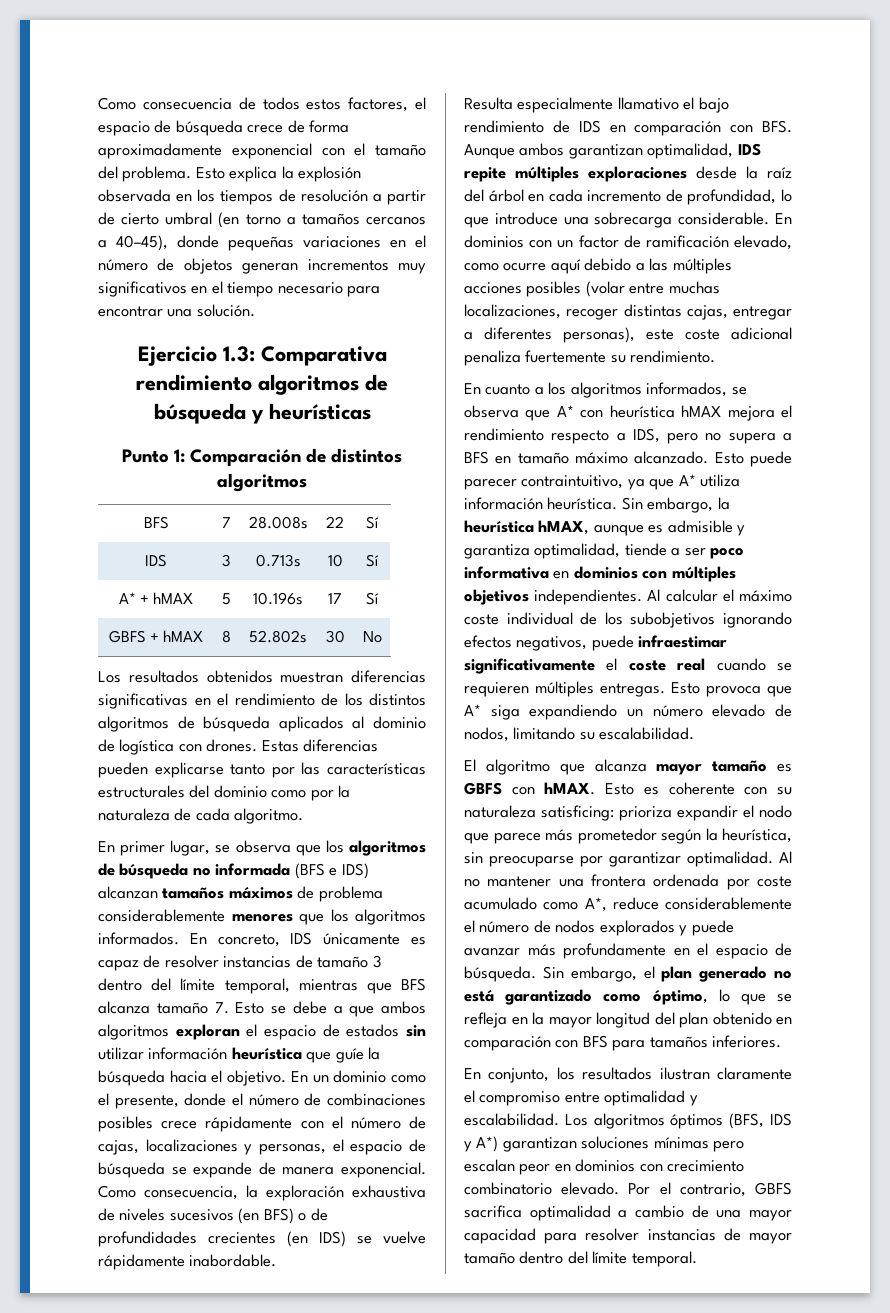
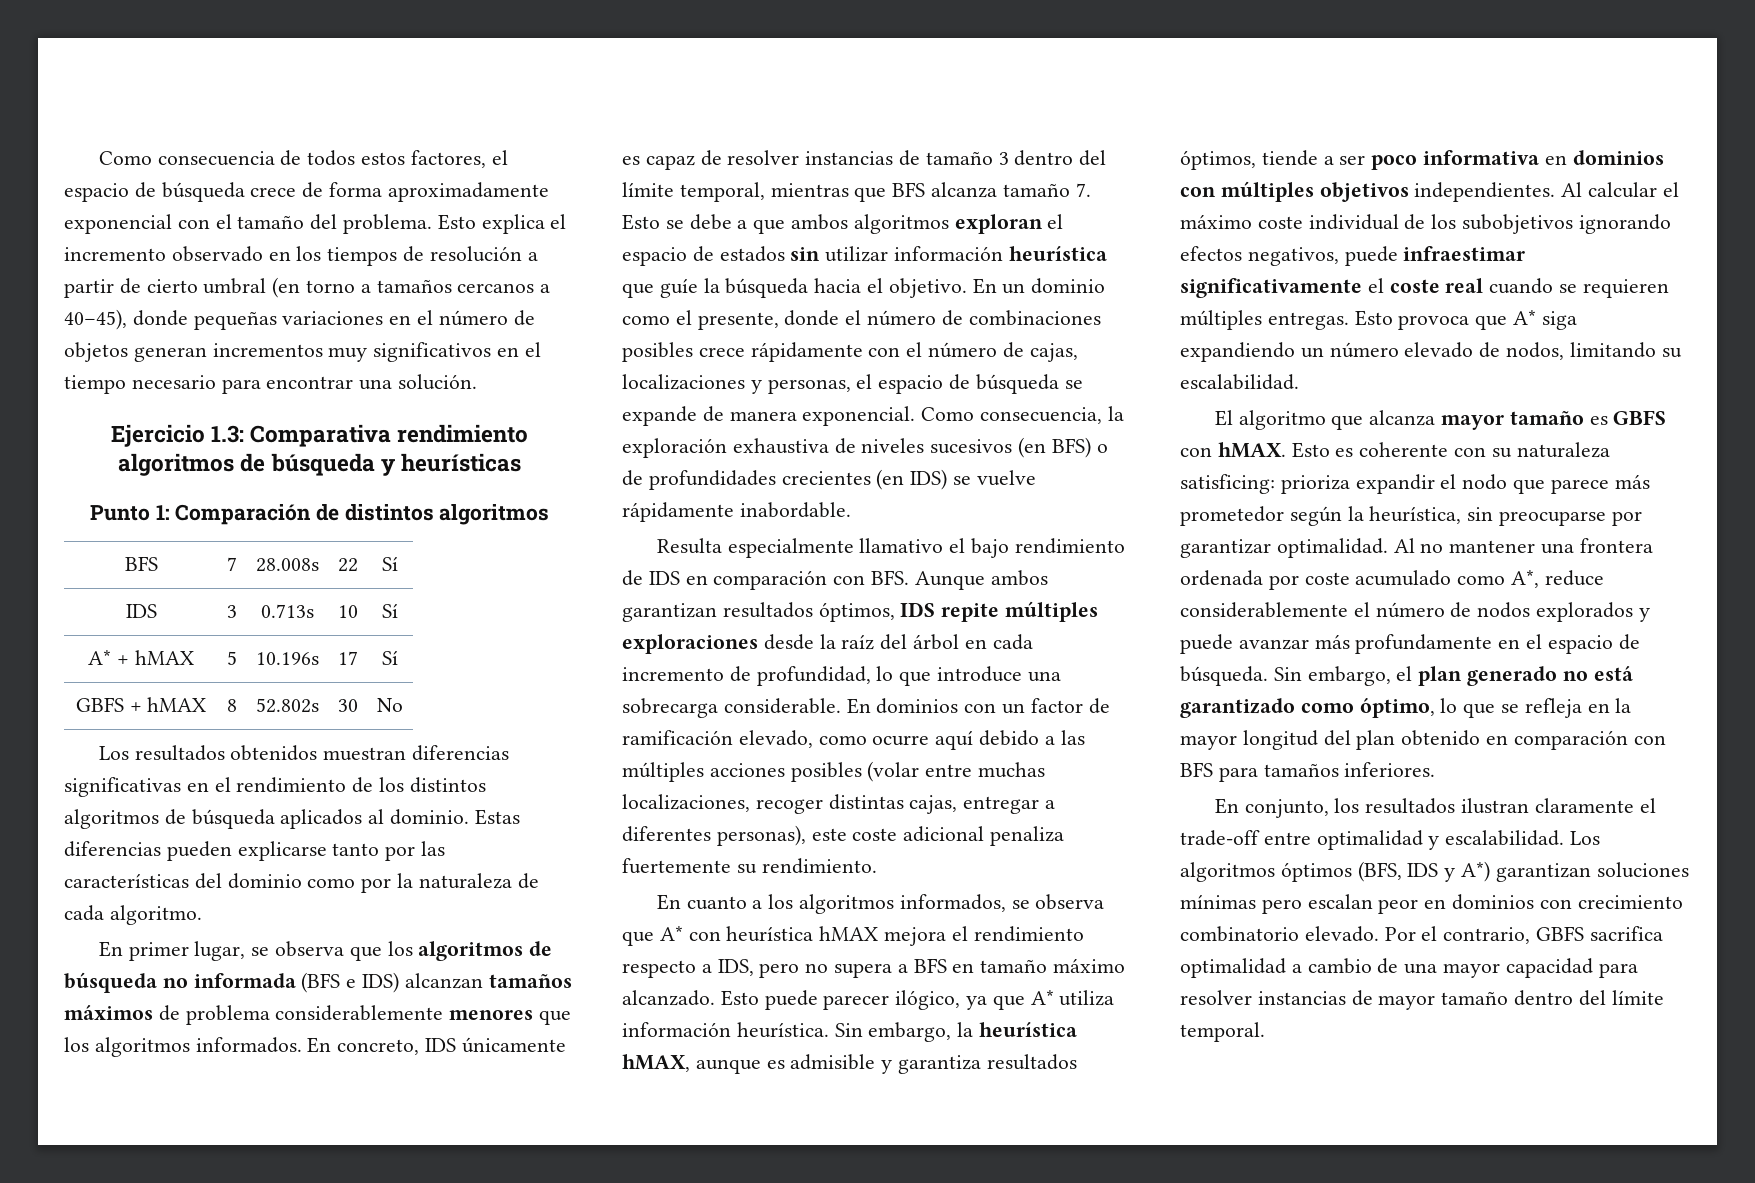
[281,166,362,182] [98,189,171,202] la explosión observada -> [550,214,567,229] [64,246,263,262] el incremento observado
[373,716,426,729] [98,739,258,755] dominio de logística con drones. -> [390,809,470,825] dominio.
[98,785,185,798] estructurales -> (189, 881) none
[647,143,734,159] optimalidad, -> [722,602,895,622] resultados óptimos,
[521,475,624,489] contraintuitivo, -> [895,990,961,1010] ilógico,
[534,543,621,559] optimalidad, -> [986,1054,1077,1070] [1180,150,1256,170] resultados óptimos,
[479,1091,561,1106] compromiso -> [1180,830,1260,846] trade-off

